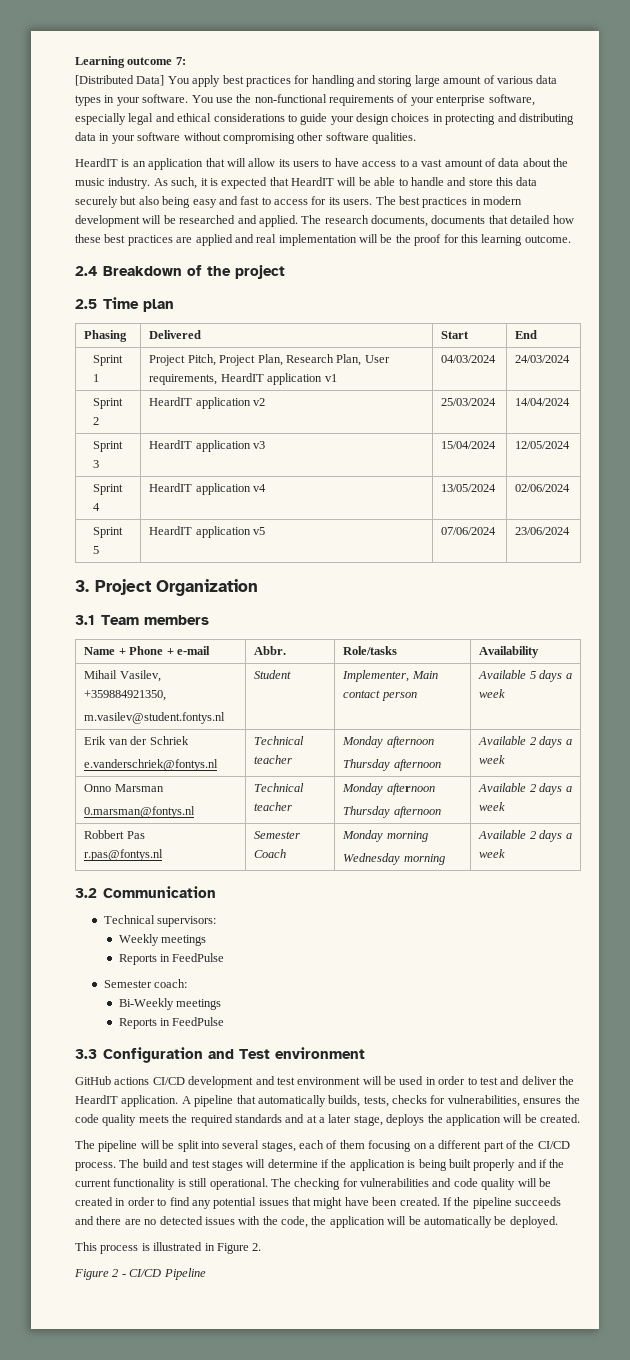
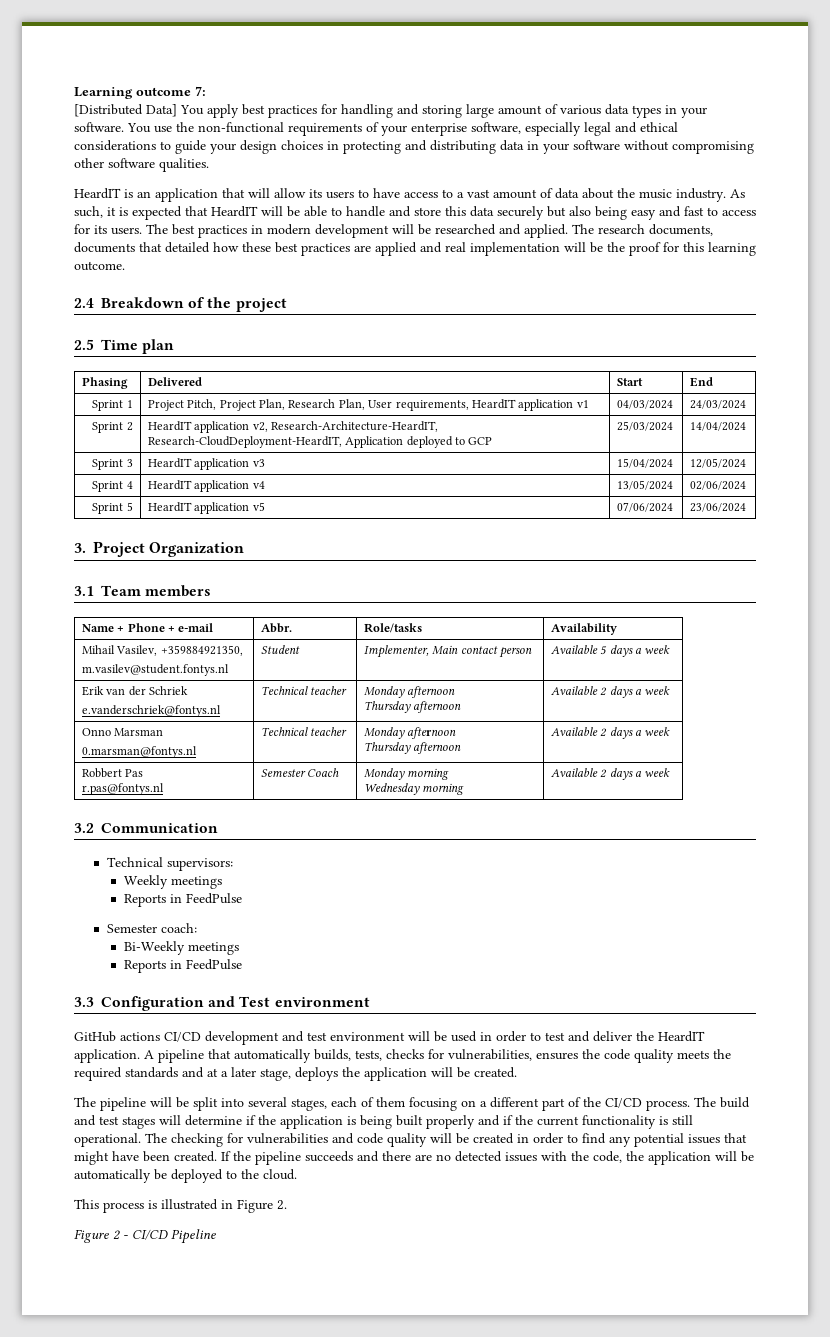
[253,398,266,406] v2 -> [252,421,439,432] [147,436,493,448] v2, Research-Architecture-HeardIT, Research-CloudDeployment-HeardIT, Application deployed to GCP
[509,1216,558,1228] deployed. -> [171,1169,297,1183] deployed to the cloud.

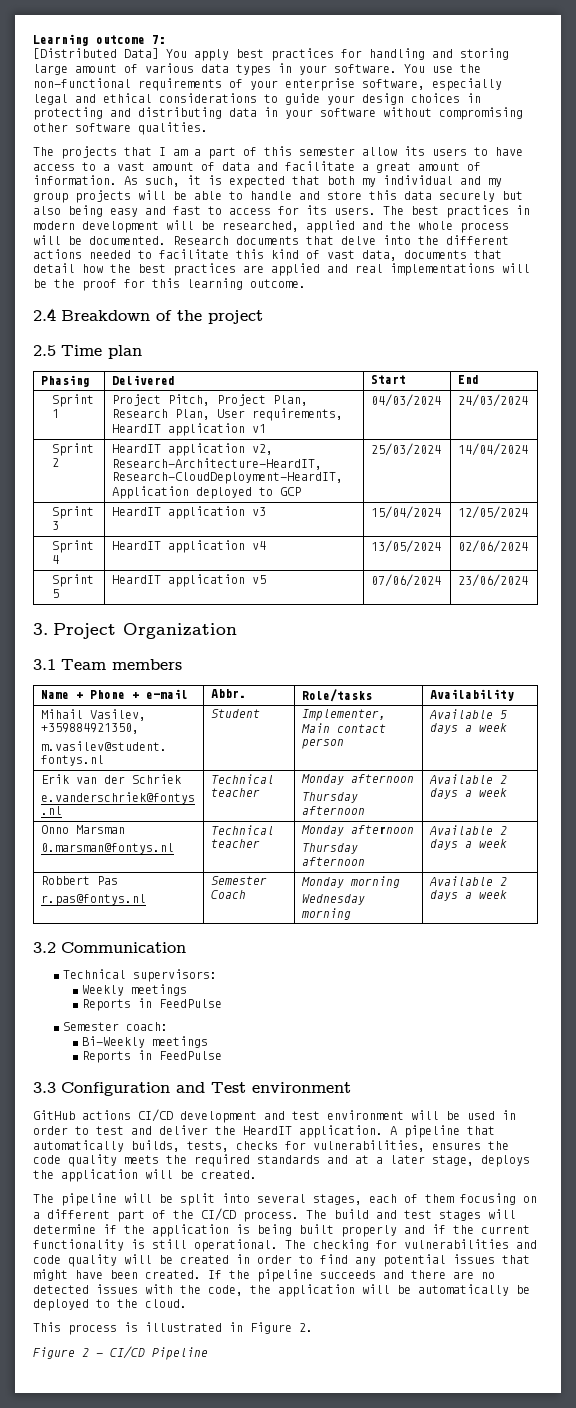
[74,188,270,202] HeardIT is an application that will -> [33,146,355,159] The projects that I am a part of this semester
[582,188,726,202] about the music industry. -> [257,161,481,173] [33,175,117,185] and facilitate a great amount of information.
[211,206,258,217] HeardIT -> [327,175,502,187] [33,190,131,203] both my individual and my group projects
[435,224,713,238] [74,242,271,253] researched and applied. The research documents, documents that detailed how these -> [222,220,509,233] [33,235,509,245] [33,249,502,261] [33,263,131,273] researched, applied and the whole process will be documented. Research documents that delve into the different actions needed to facilitate this kind of vast data, documents that detail how the
[470,242,560,256] implementation -> [390,263,495,276] implementations

